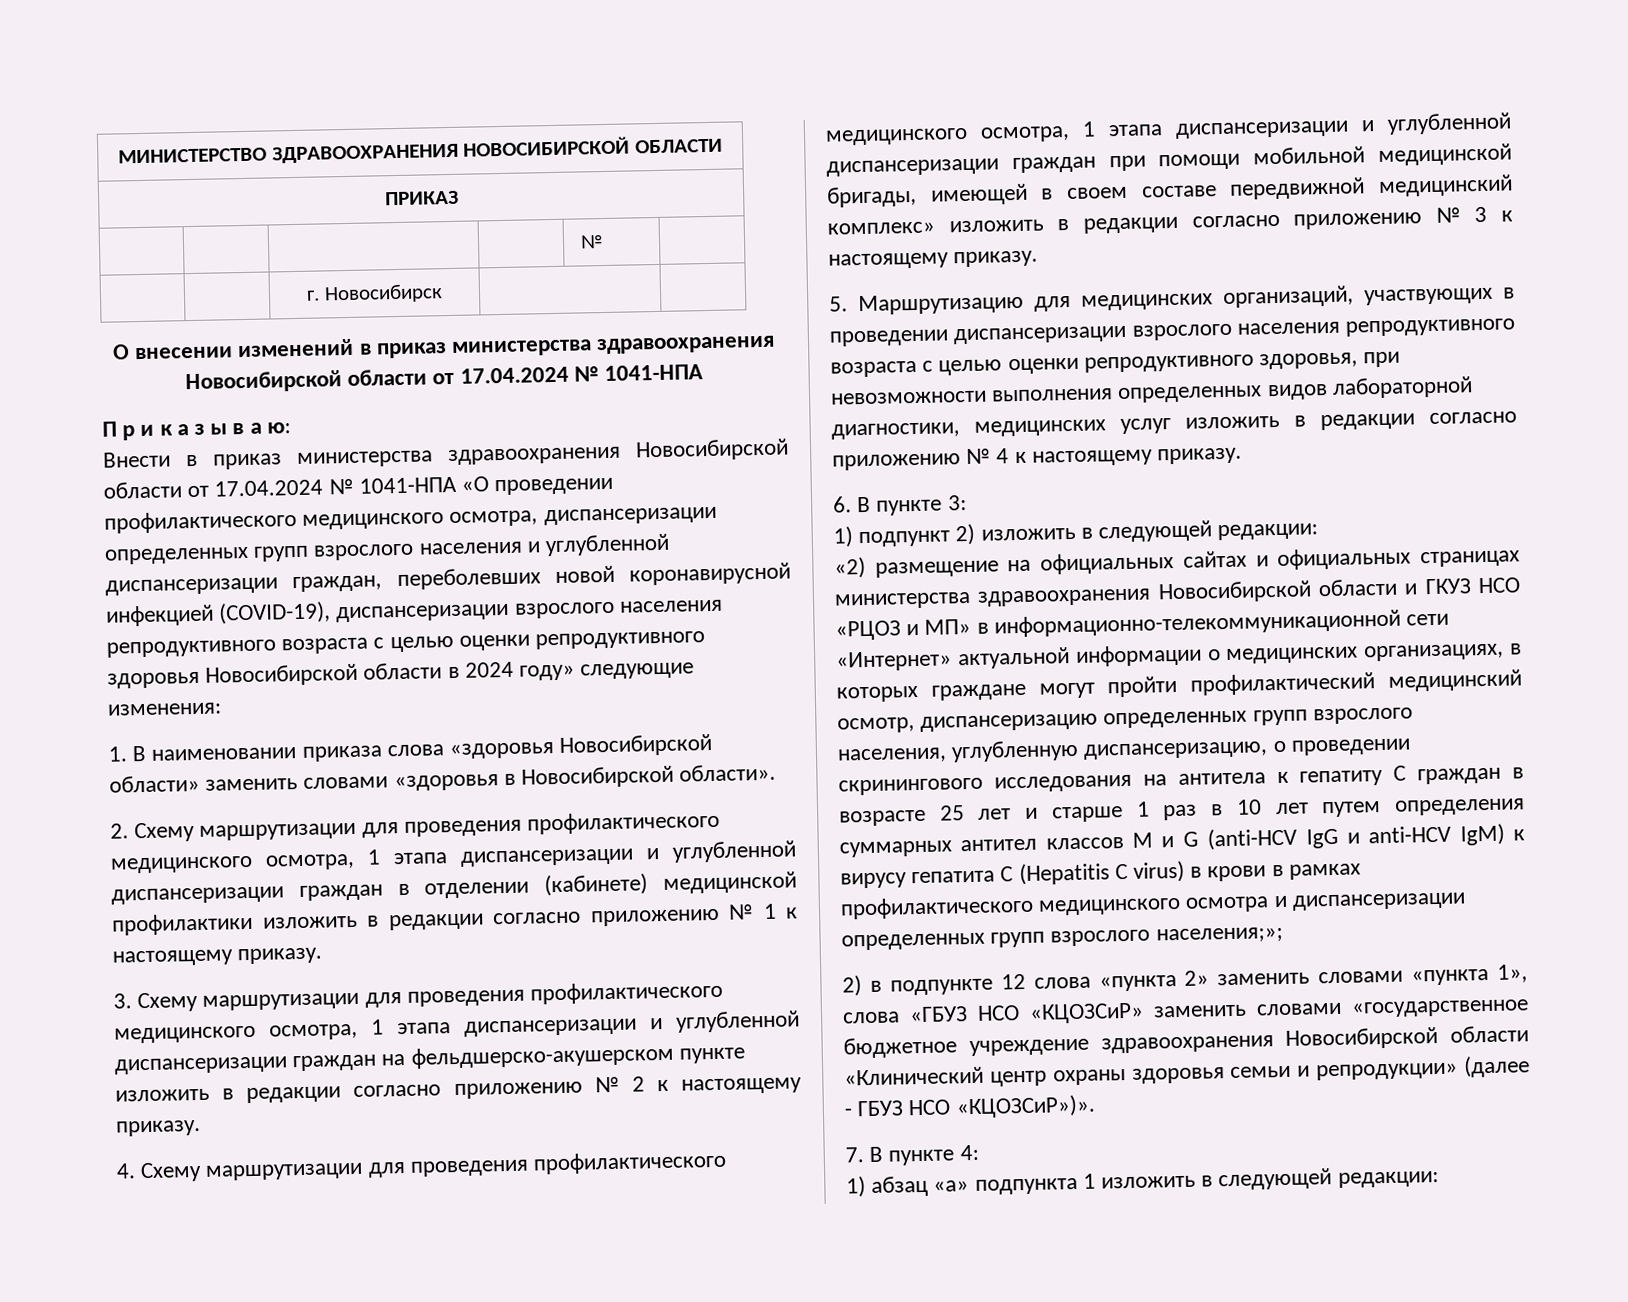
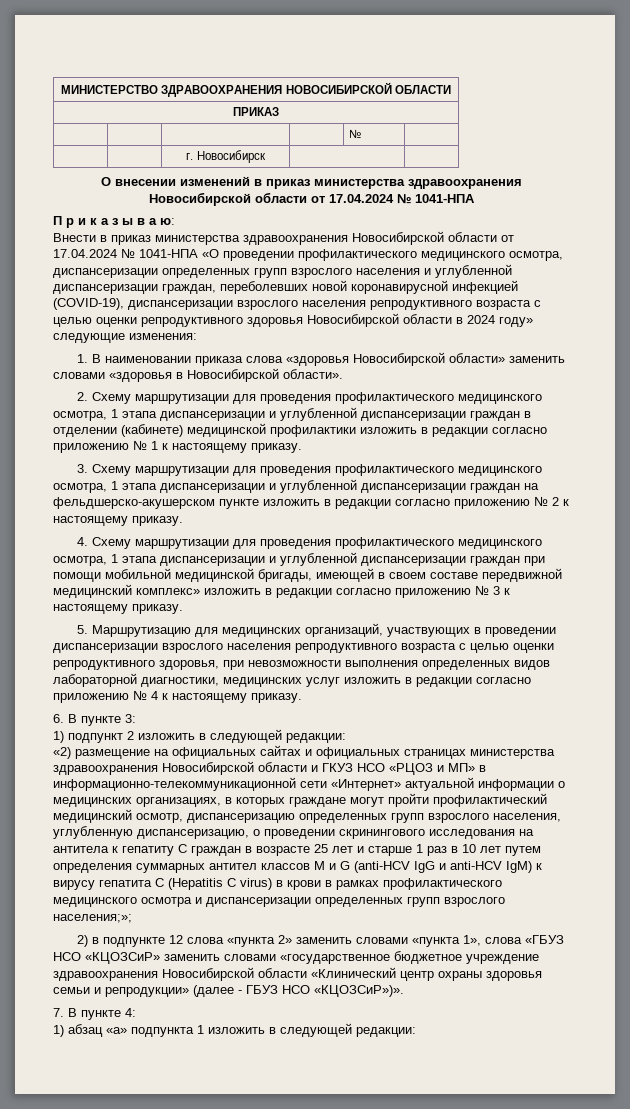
[955,523,976,546] 2) -> [127,731,134,740] 2

